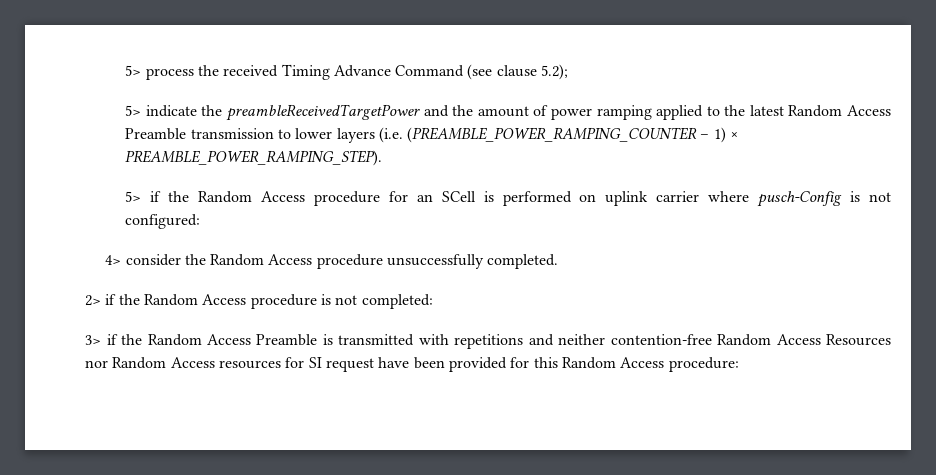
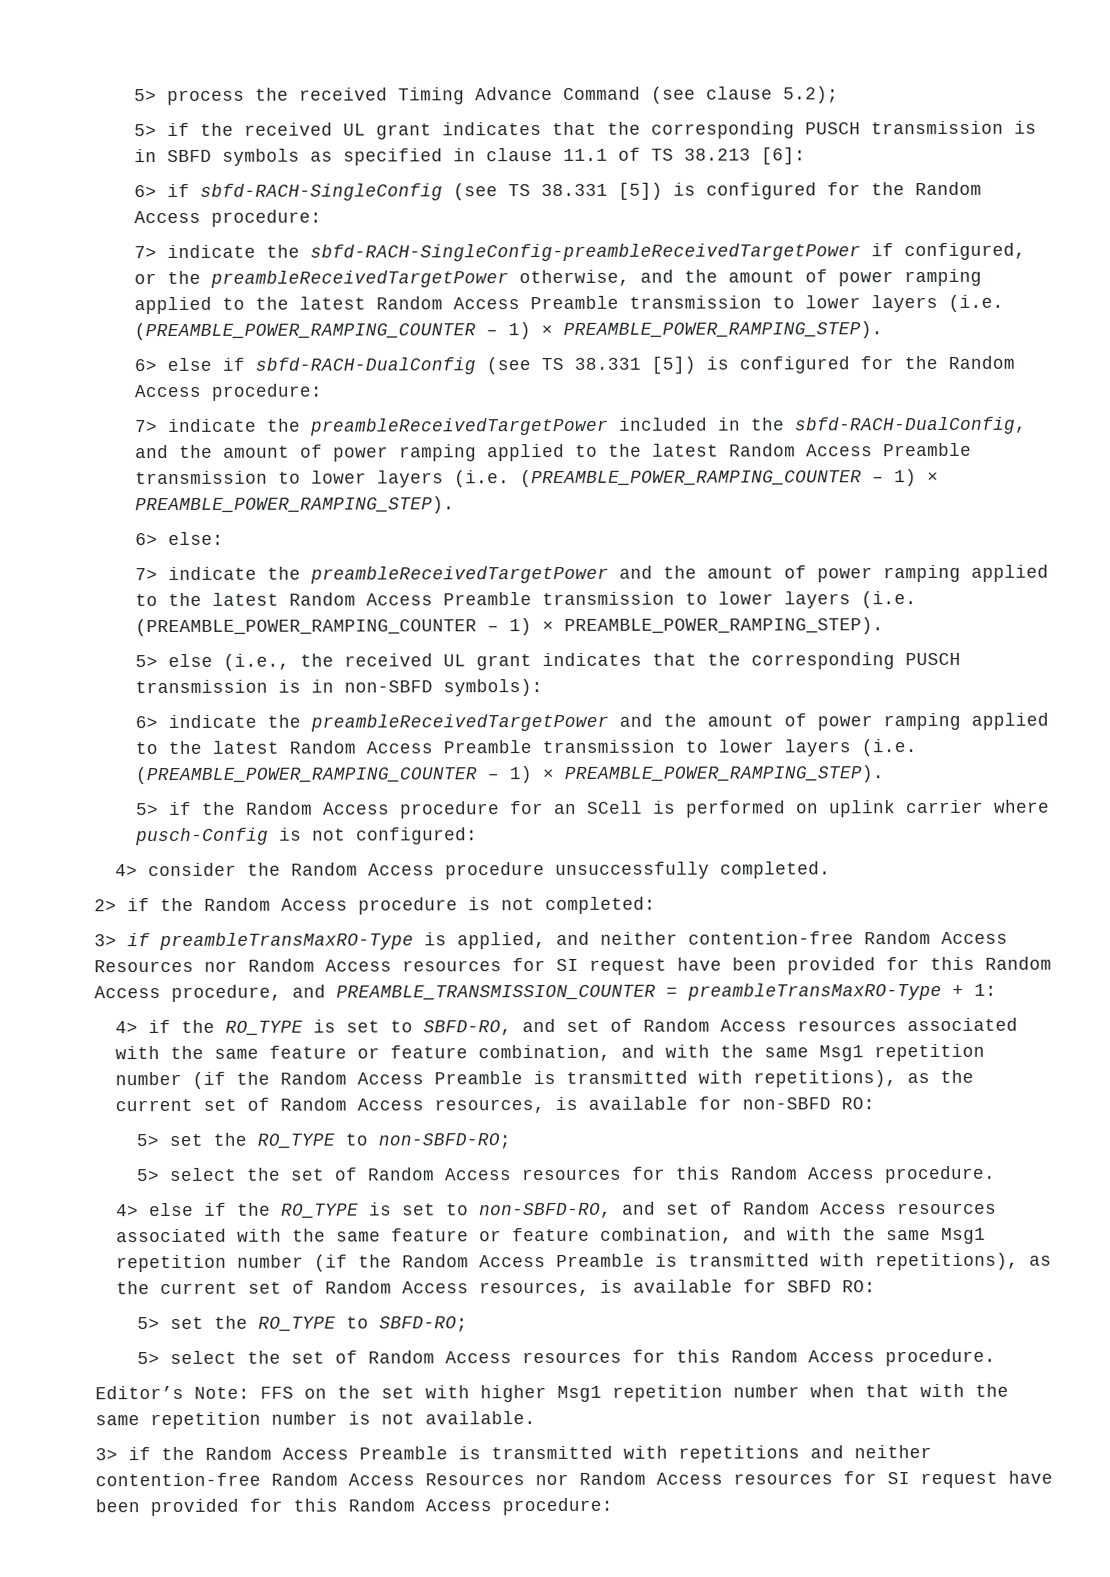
(142, 110) none -> [167,120,1038,140] [134,147,807,166] [134,181,983,201] [134,209,323,227] [134,242,1027,262] [134,268,983,288] [134,294,1005,315] [134,321,884,341] [134,355,1016,375] [134,383,323,401] [135,416,1028,436] [135,442,973,462] [135,469,940,488] [135,496,456,515] [135,531,225,546] [135,564,1050,584] [135,591,918,609] [135,617,885,637] [135,652,962,671] [135,679,544,697] [135,716,159,729] if the received UL grant indicates that the corresponding PUSCH transmission is in SBFD symbols as specified in clause 11.1 of TS 38.213 [6]: // 6> if sbfd-RACH-SingleConfig (see TS 38.331 [5]) is configured for the Random Access procedure: // 7> indicate the sbfd-RACH-SingleConfig-preambleReceivedTargetPower if configured, or the preambleReceivedTargetPower otherwise, and the amount of power ramping applied to the latest Random Access Preamble transmission to lower layers (i.e. (PREAMBLE_POWER_RAMPING_COUNTER – 1) × PREAMBLE_POWER_RAMPING_STEP). // 6> else if sbfd-RACH-DualConfig (see TS 38.331 [5]) is configured for the Random Access procedure: // 7> indicate the preambleReceivedTargetPower included in the sbfd-RACH-DualConfig, and the amount of power ramping applied to the latest Random Access Preamble transmission to lower layers (i.e. (PREAMBLE_POWER_RAMPING_COUNTER – 1) × PREAMBLE_POWER_RAMPING_STEP). // 6> else: // 7> indicate the preambleReceivedTargetPower and the amount of power ramping applied to the latest Random Access Preamble transmission to lower layers (i.e. (PREAMBLE_POWER_RAMPING_COUNTER – 1) × PREAMBLE_POWER_RAMPING_STEP). // 5> else (i.e., the received UL grant indicates that the corresponding PUSCH transmission is in non-SBFD symbols): // 6>
(433, 301) none -> [93,931,1008,951] [93,956,1052,975] [93,982,997,1003] [114,1017,1018,1036] [114,1043,985,1062] [114,1069,974,1089] [114,1096,875,1114] [136,1132,512,1150] [136,1165,997,1184] [115,1201,997,1219] [115,1227,986,1244] [115,1252,1052,1273] [115,1279,876,1297] [137,1315,469,1333] [137,1348,997,1367] [94,1383,1009,1403] [94,1411,536,1430] // 3> if preambleTransMaxRO-Type is applied, and neither contention-free Random Access Resources nor Random Access resources for SI request have been provided for this Random Access procedure, and PREAMBLE_TRANSMISSION_COUNTER = preambleTransMaxRO-Type + 1: // 4> if the RO_TYPE is set to SBFD-RO, and set of Random Access resources associated with the same feature or feature combination, and with the same Msg1 repetition number (if the Random Access Preamble is transmitted with repetitions), as the current set of Random Access resources, is available for non-SBFD RO: // 5> set the RO_TYPE to non-SBFD-RO; // 5> select the set of Random Access resources for this Random Access procedure. // 4> else if the RO_TYPE is set to non-SBFD-RO, and set of Random Access resources associated with the same feature or feature combination, and with the same Msg1 repetition number (if the Random Access Preamble is transmitted with repetitions), as the current set of Random Access resources, is available for SBFD RO: // 5> set the RO_TYPE to SBFD-RO; // 5> select the set of Random Access resources for this Random Access procedure. // Editor’s Note: FFS on the set with higher Msg1 repetition number when that with the same repetition number is not available.

